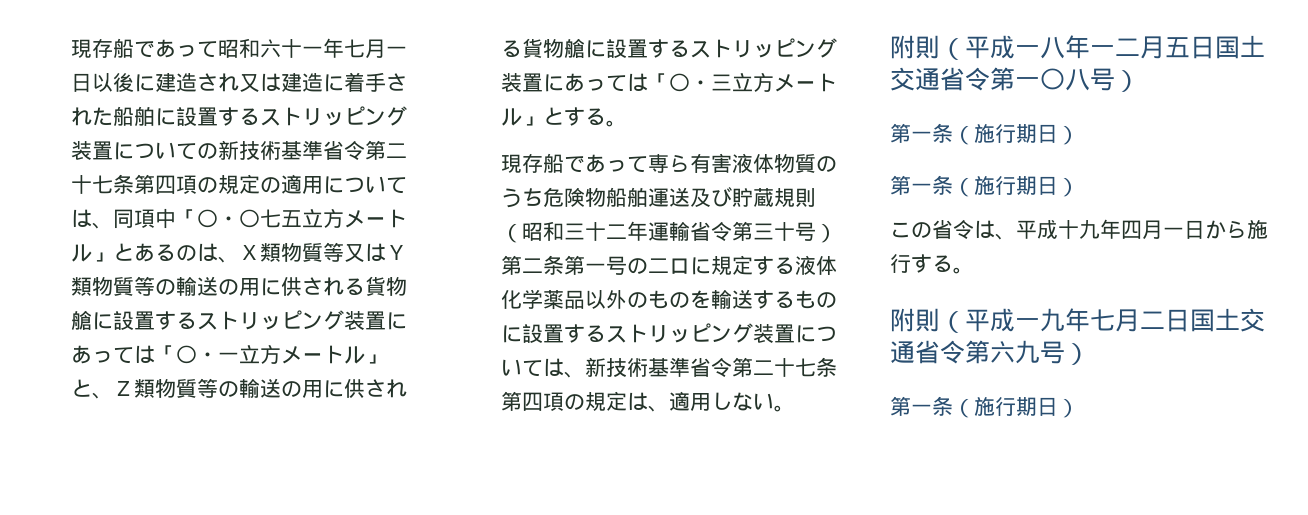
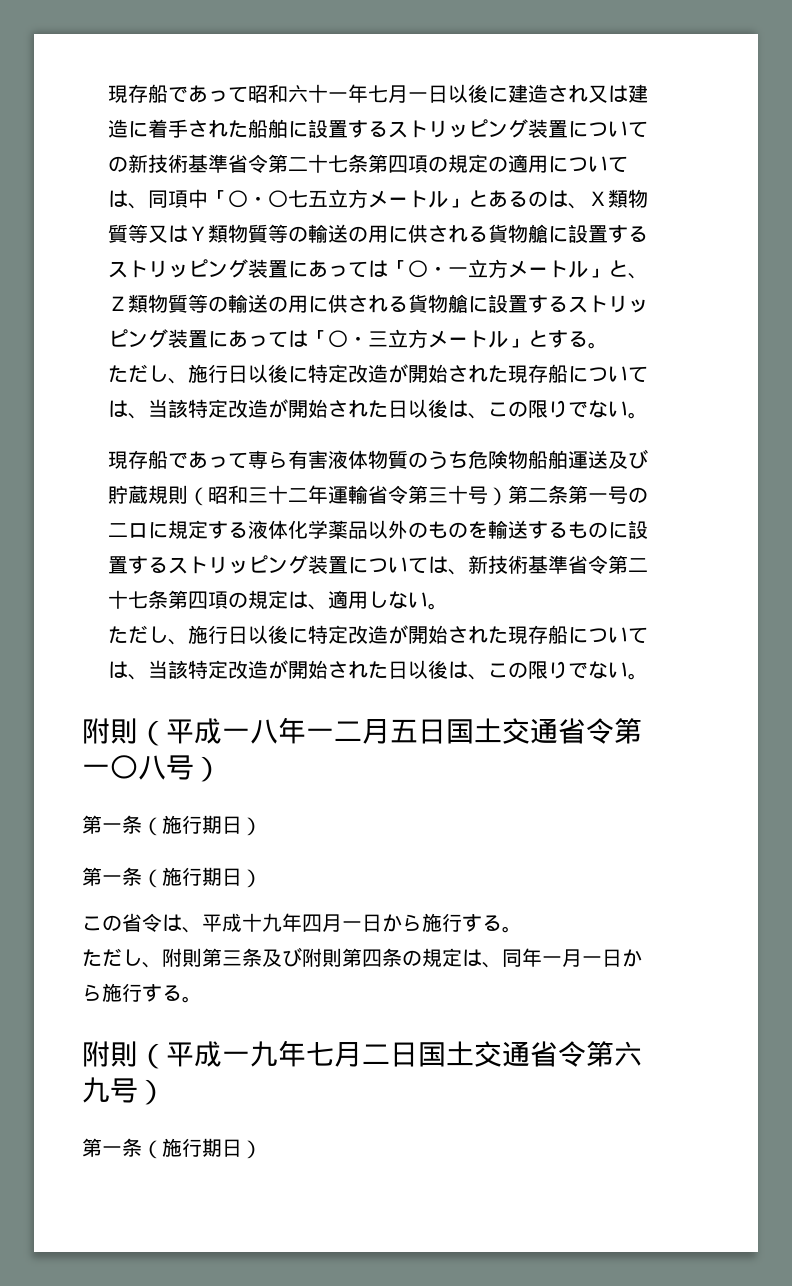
(628, 123) none -> [107,364,648,384] [107,399,648,419] // ただし、施行日以後に特定改造が開始された現存船については、当該特定改造が開始された日以後は、この限りでない。
(796, 408) none -> [107,625,648,645] [107,660,648,680] // ただし、施行日以後に特定改造が開始された現存船については、当該特定改造が開始された日以後は、この限りでない。
(974, 270) none -> [82,947,642,968] [82,983,202,1003] // ただし、附則第三条及び附則第四条の規定は、同年一月一日から施行する。

